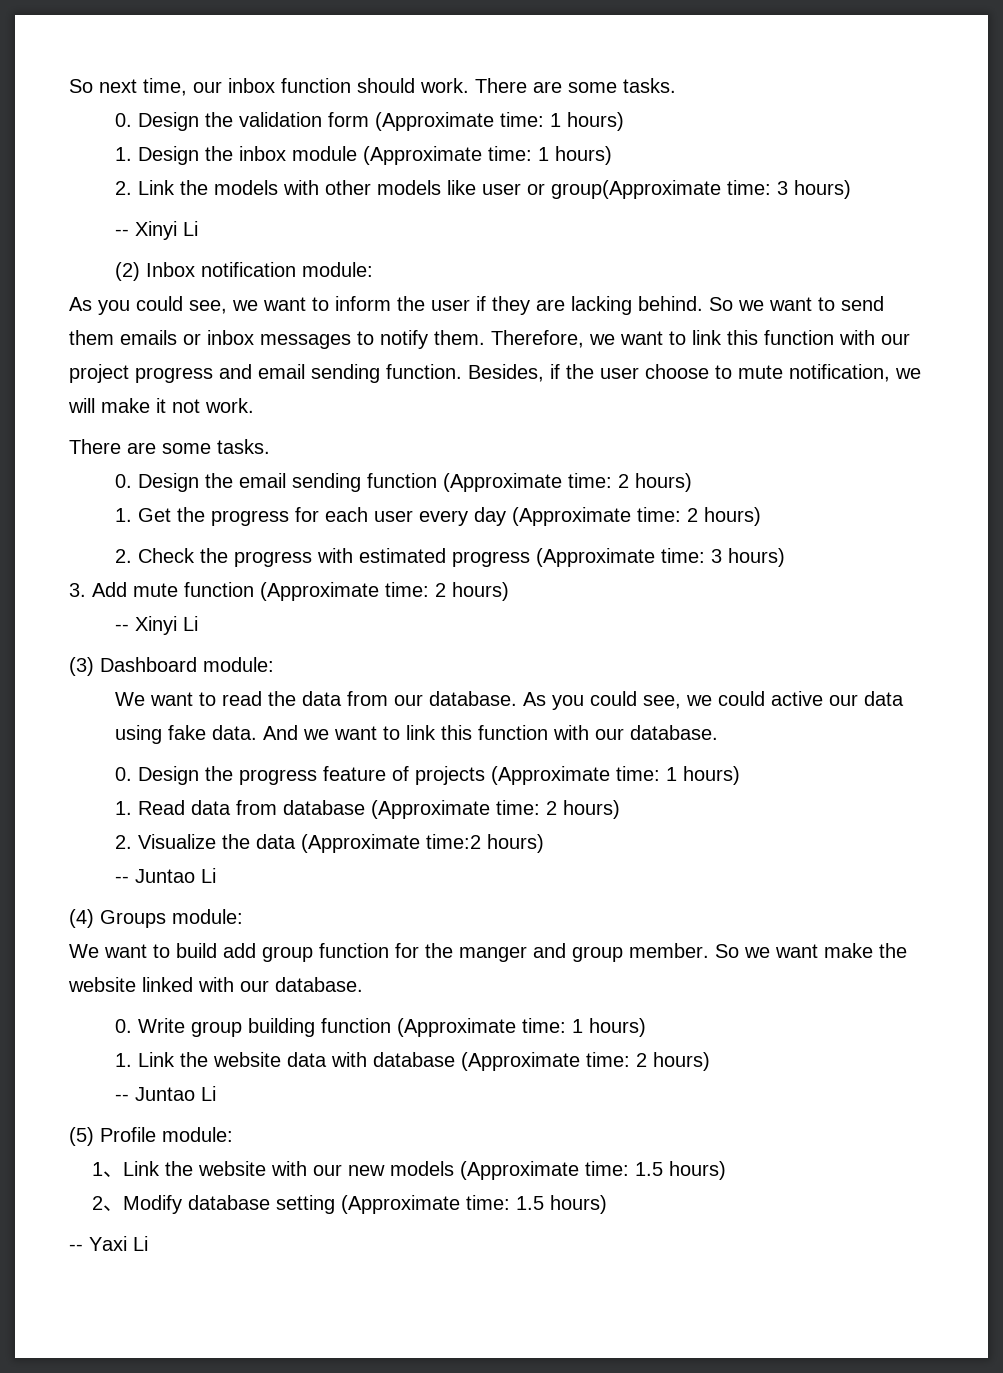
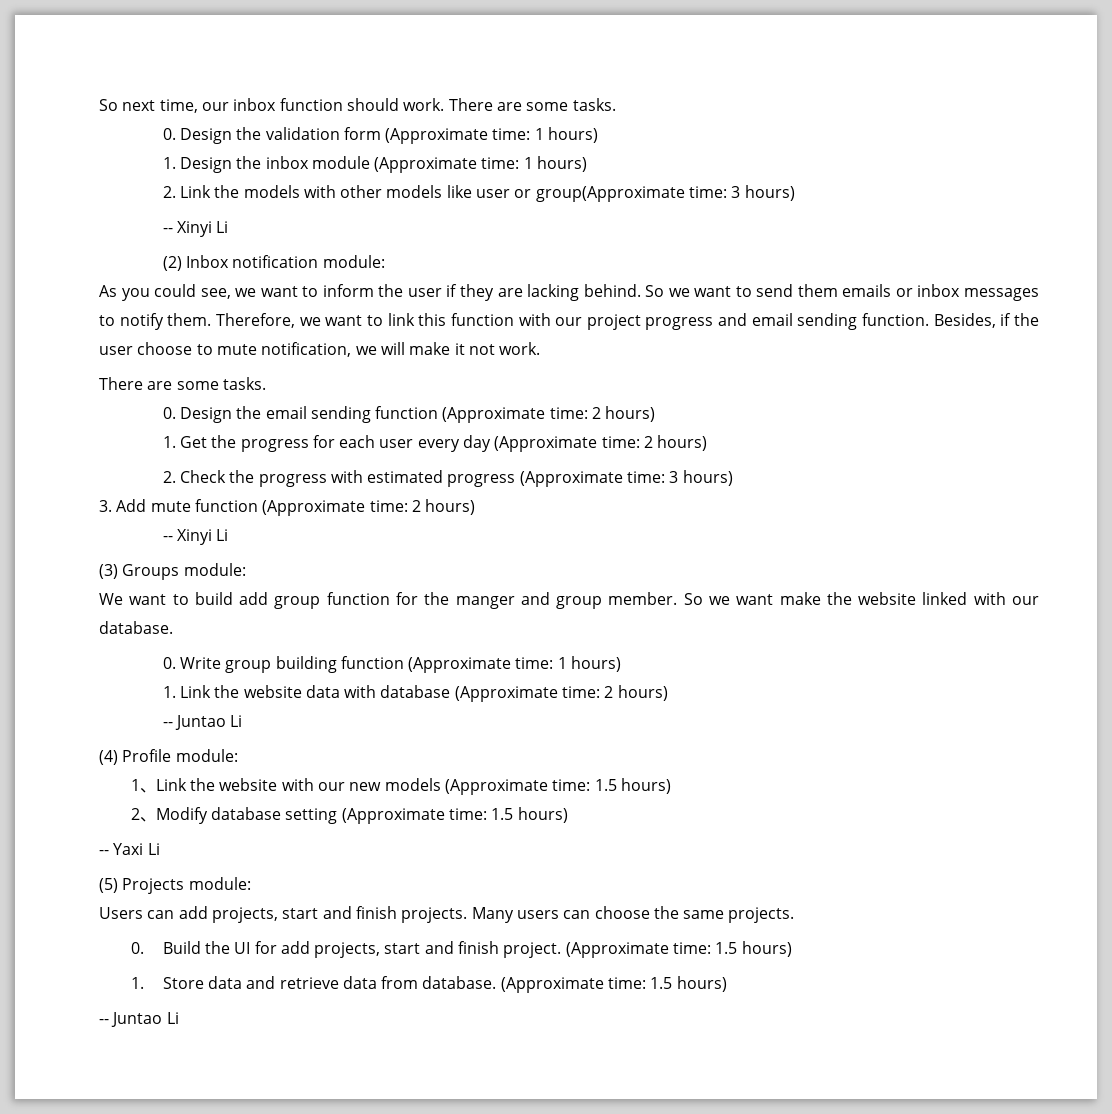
[100,657,274,672] [114,691,904,710] [114,725,718,744] [114,766,740,785] [114,800,620,819] [114,834,544,853] [114,868,216,883] [69,909,94,928] Dashboard module: // We want to read the data from our database. As you could see, we could active our data using fake data. And we want to link this function with our database. // 0. Design the progress feature of projects (Approximate time: 1 hours) // 1. Read data from database (Approximate time: 2 hours) // 2. Visualize the data (Approximate time:2 hours) // -- Juntao Li // (4) -> (118, 571) none
[69,1127,94,1146] (5) -> [99,750,118,765] (4)
(148, 1243) none -> [99,877,251,894] [99,906,795,923] [130,941,792,958] [130,976,727,993] [99,1012,179,1027] // (5) Projects module: // Users can add projects, start and finish projects. Many users can choose the same projects. // 0. Build the UI for add projects, start and finish project. (Approximate time: 1.5 hours) // 1. Store data and retrieve data from database. (Approximate time: 1.5 hours) // -- Juntao Li

